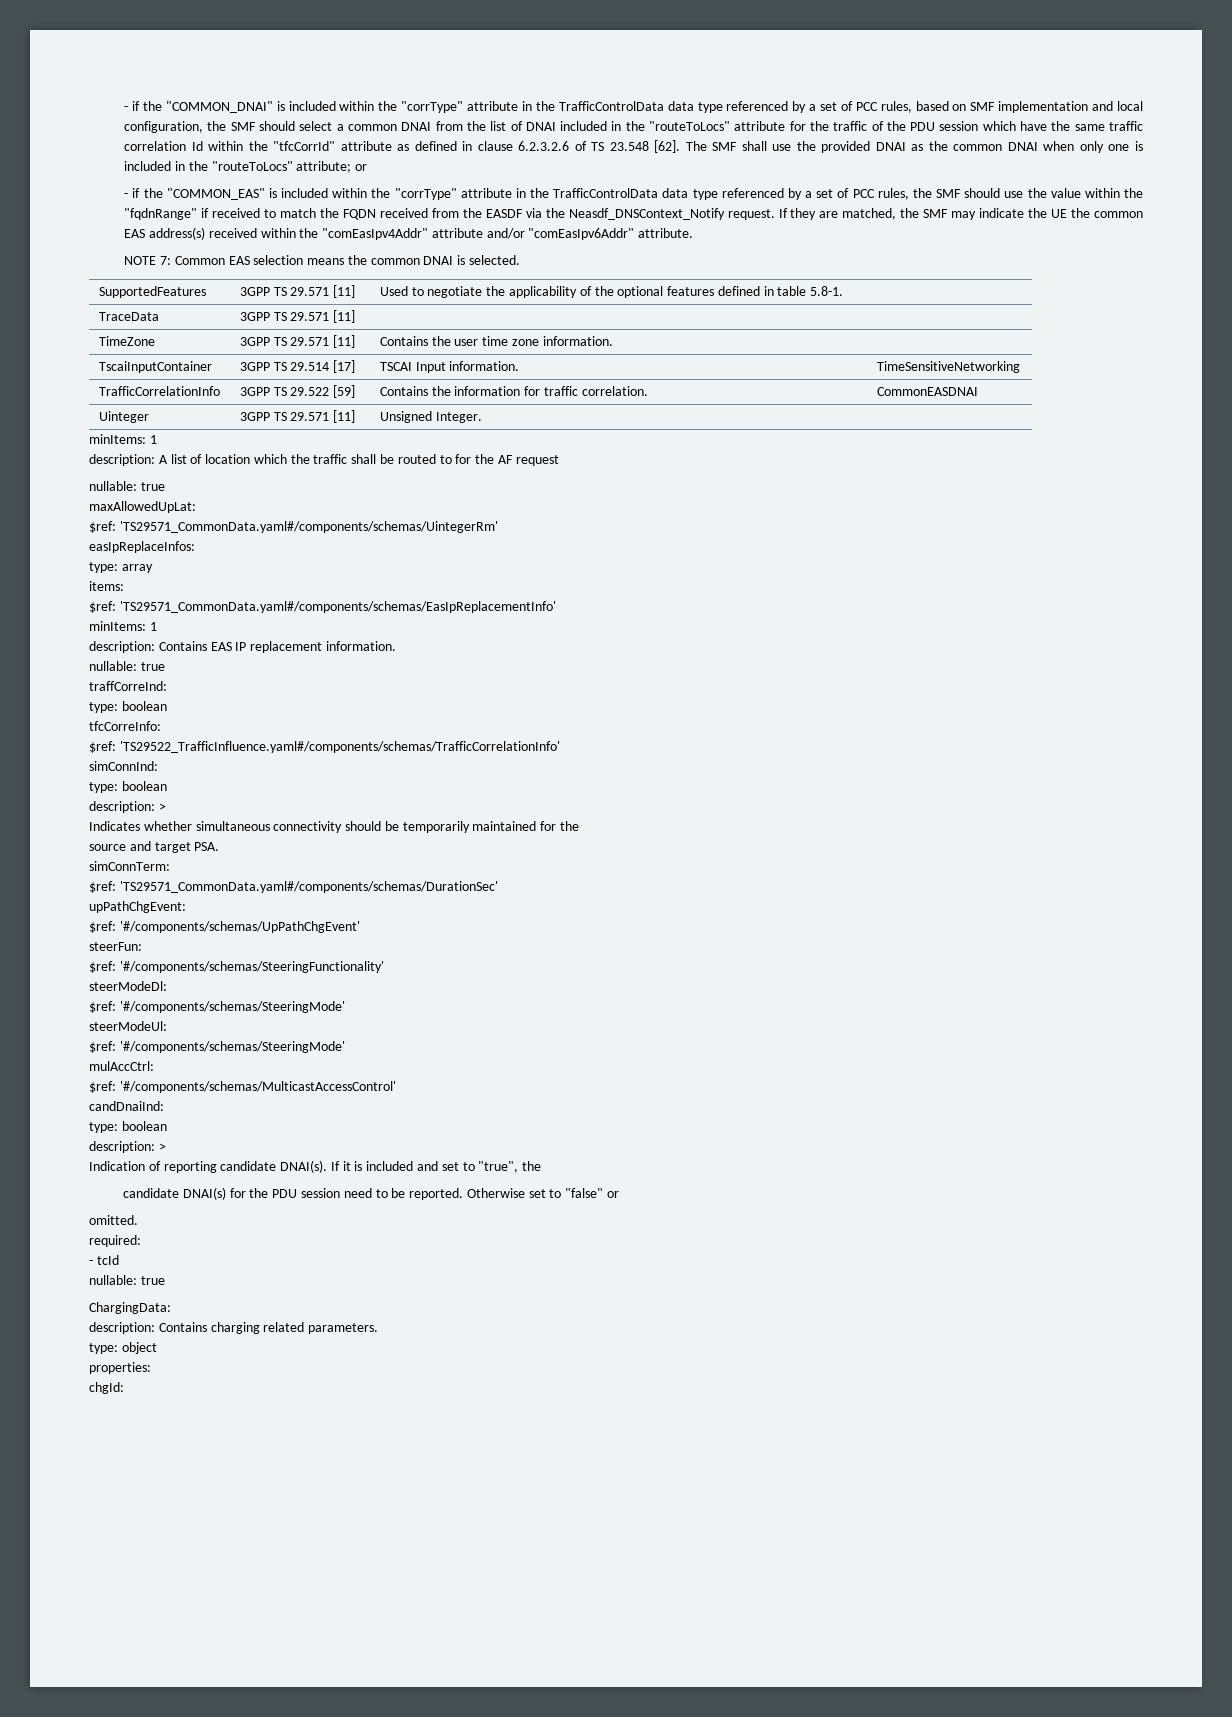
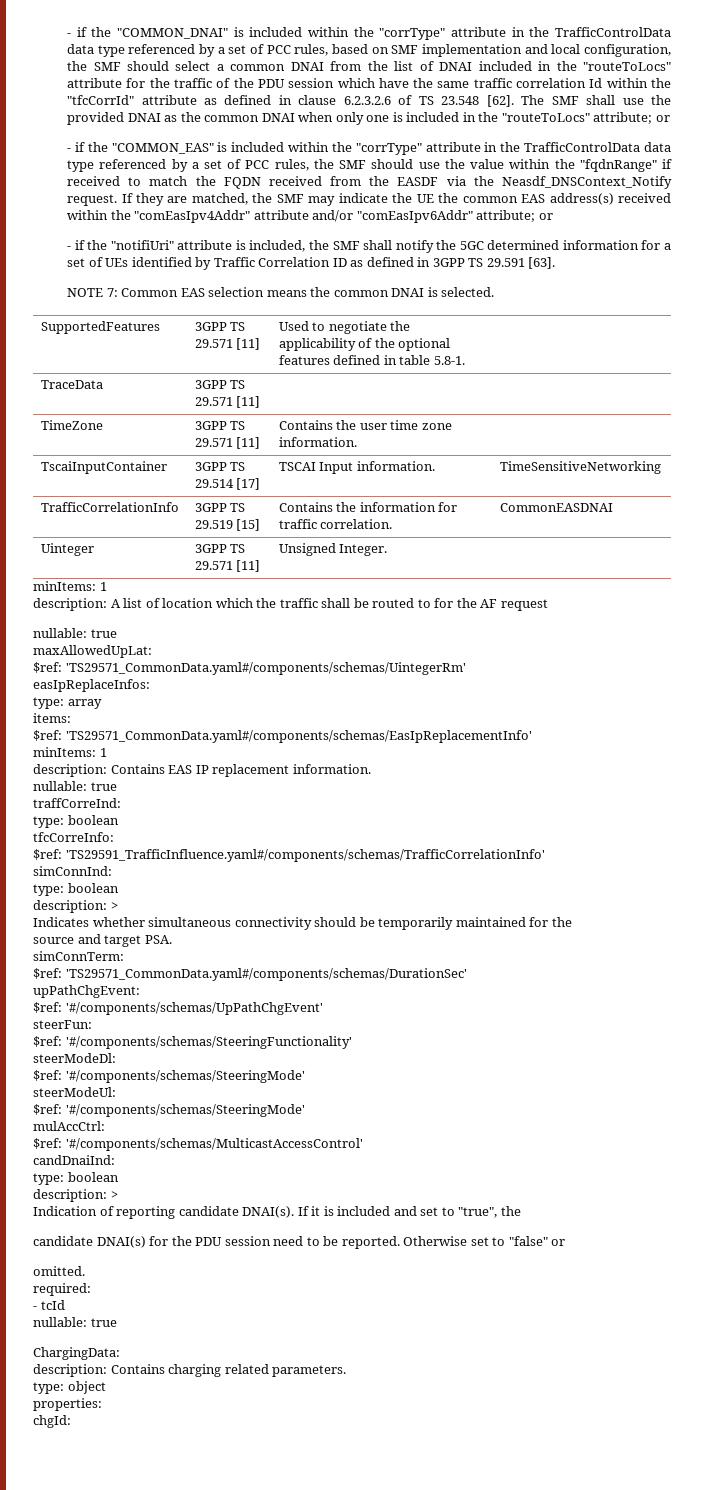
[638,228,694,238] attribute. -> [476,210,553,222] [67,240,672,253] [67,257,556,270] attribute; or // - if the "notifiUri" attribute is included, the SMF shall notify the 5GC determined information for a set of UEs identified by Traffic Correlation ID as defined in 3GPP TS 29.591 [63].
[290,385,356,398] 29.522 [59] -> [194,519,261,531] 29.519 [15]
[119,741,560,753] 'TS29522_TrafficInfluence.yaml#/components/schemas/TrafficCorrelationInfo' -> [65,849,545,862] 'TS29591_TrafficInfluence.yaml#/components/schemas/TrafficCorrelationInfo'

